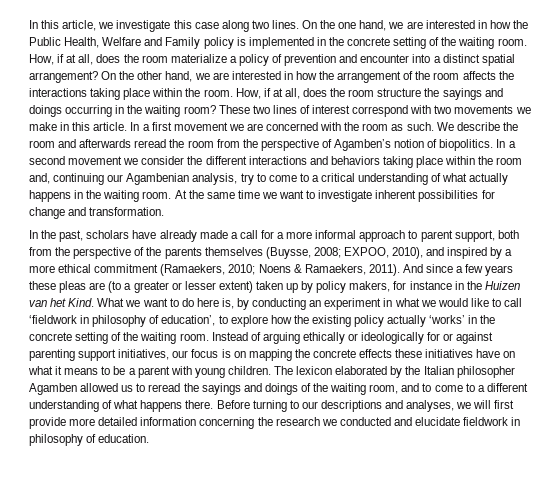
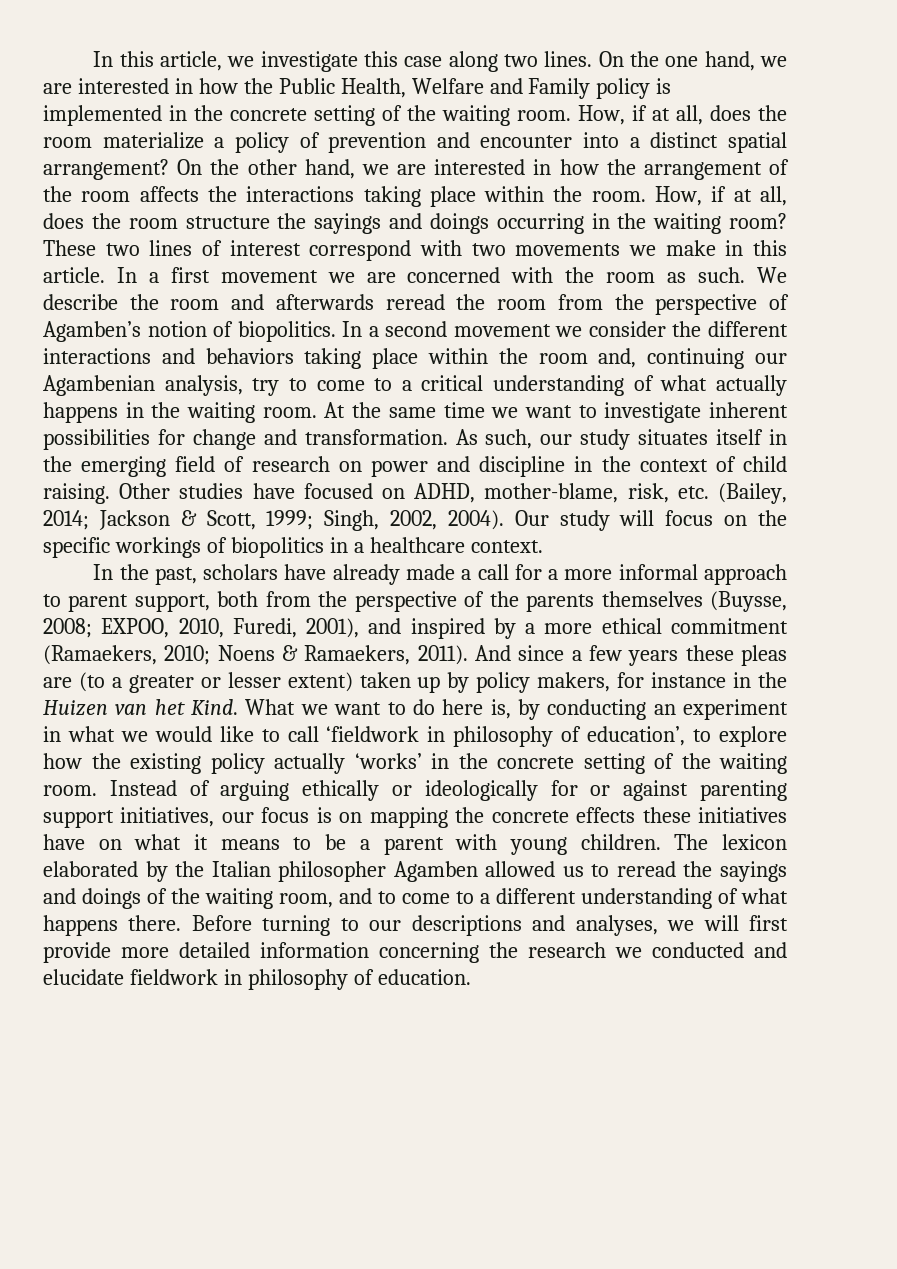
(165, 211) none -> [455,429,787,450] [43,456,788,477] [43,483,788,504] [43,510,787,531] [43,537,543,558] As such, our study situates itself in the emerging field of research on power and discipline in the context of child raising. Other studies have focused on ADHD, mother-blame, risk, etc. (Bailey, 2014; Jackson & Scott, 1999; Singh, 2002, 2004). Our study will focus on the specific workings of biopolitics in a healthcare context.
[392,247,424,259] 2010), -> [178,618,360,638] 2010, Furedi, 2001),

